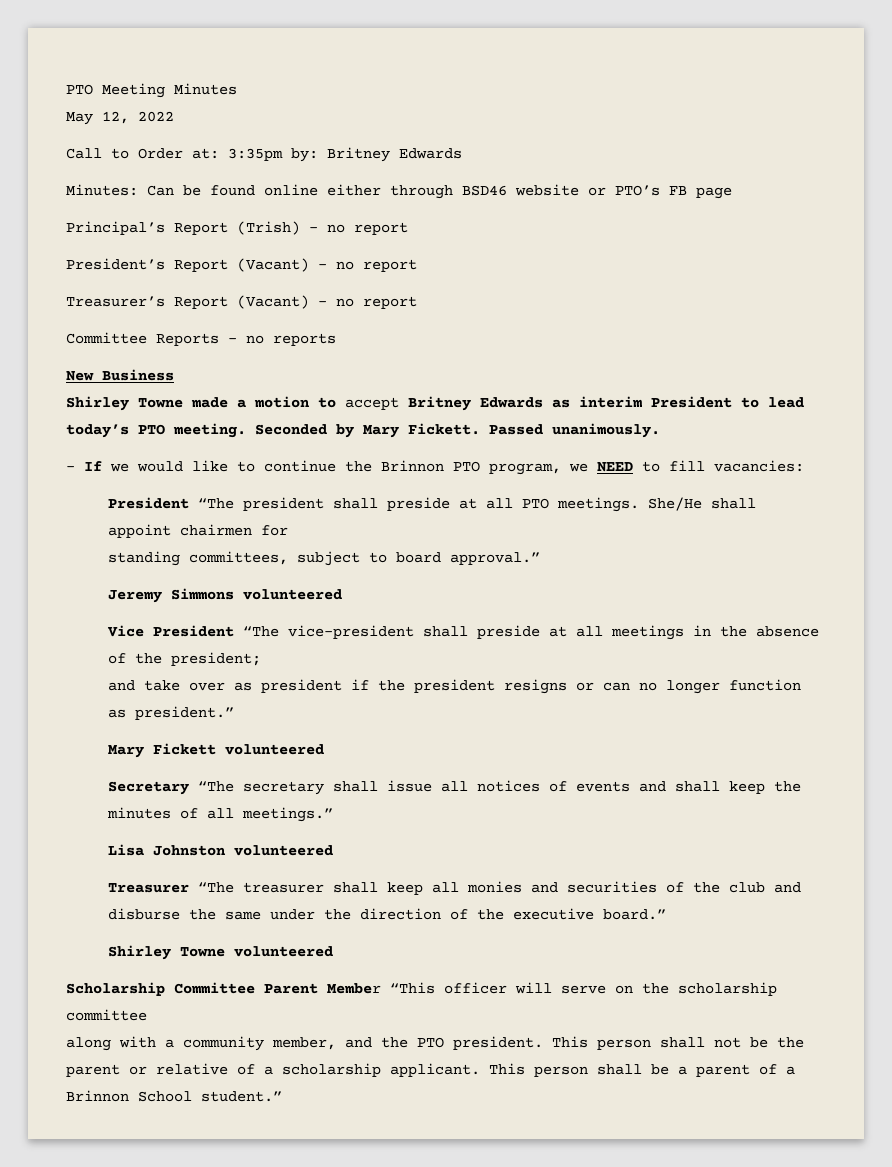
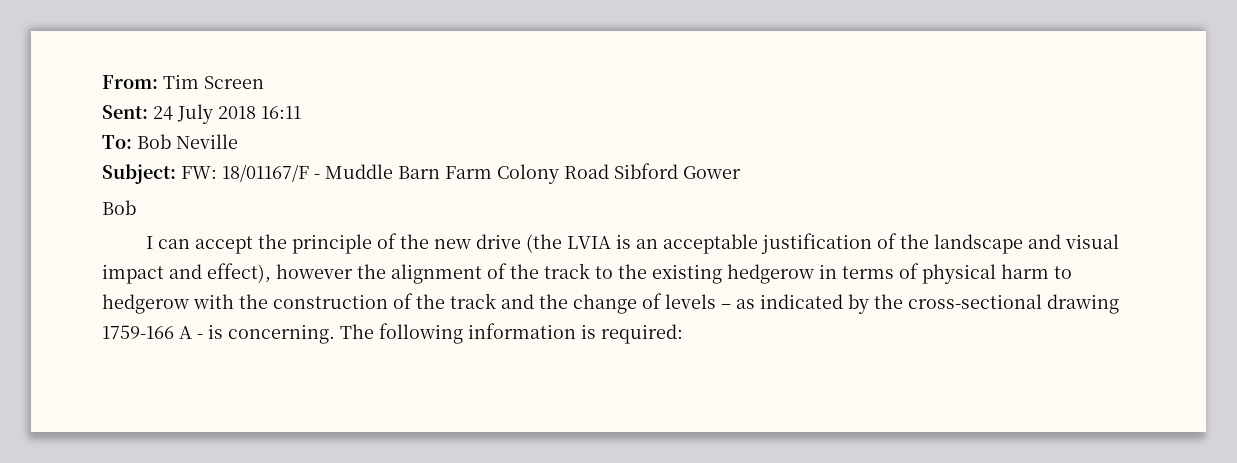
[66,83,237,98] [66,111,174,125] [66,147,462,162] [66,184,732,199] [66,221,408,235] [66,258,417,272] [66,295,417,309] [66,332,336,346] [66,369,174,381] [66,396,804,411] [66,423,660,438] [66,460,804,475] [107,497,756,512] [107,524,288,538] [107,551,540,566] [107,588,342,603] [106,625,819,640] [107,652,261,666] [107,679,801,694] [107,706,234,720] [107,743,324,758] [107,780,801,795] [106,807,333,822] [107,844,333,856] [107,881,801,895] [107,908,666,920] [107,945,333,960] [66,982,777,996] [66,1009,147,1021] [66,1036,804,1051] [66,1063,795,1077] [66,1090,282,1102] PTO Meeting Minutes // May 12, 2022 // Call to Order at: 3:35pm by: Britney Edwards // Minutes: Can be found online either through BSD46 website or PTO’s FB page // Principal’s Report (Trish) – no report // President’s Report (Vacant) – no report // Treasurer’s Report (Vacant) – no report // Committee Reports – no reports // New Business // Shirley Towne made a motion to accept Britney Edwards as interim President to lead today’s PTO meeting. Seconded by Mary Fickett. Passed unanimously. // - If we would like to continue the Brinnon PTO program, we NEED to fill vacancies: // President “The president shall preside at all PTO meetings. She/He shall appoint chairmen for // standing committees, subject to board approval.” // Jeremy Simmons volunteered // Vice President “The vice-president shall preside at all meetings in the absence of the president; // and take over as president if the president resigns or can no longer function as president.” // Mary Fickett volunteered // Secretary “The secretary shall issue all notices of events and shall keep the minutes of all meetings.” // Lisa Johnston volunteered // Treasurer “The treasurer shall keep all monies and securities of the club and disburse the same under the direction of the executive board.” // Shirley Towne volunteered // Scholarship Committee Parent Member “This officer will serve on the scholarship committee // along with a community member, and the PTO president. This person shall not be the parent or relative of a scholarship applicant. This person shall be a parent of a Brinnon School student.” -> [102,74,264,89] [102,104,301,124] [102,134,238,149] [102,163,741,184] [102,200,136,215] [145,233,1119,254] [102,263,1072,284] [102,293,1119,314] [102,323,683,344] From: Tim Screen // Sent: 24 July 2018 16:11 // To: Bob Neville // Subject: FW: 18/01167/F - Muddle Barn Farm Colony Road Sibford Gower // Bob // I can accept the principle of the new drive (the LVIA is an acceptable justification of the landscape and visual impact and effect), however the alignment of the track to the existing hedgerow in terms of physical harm to hedgerow with the construction of the track and the change of levels – as indicated by the cross-sectional drawing 1759-166 A - is concerning. The following information is required:

